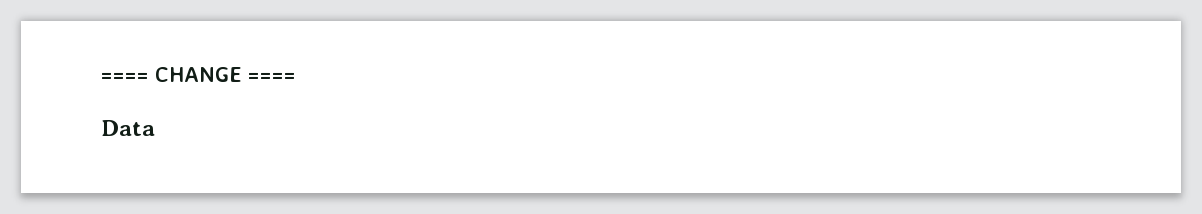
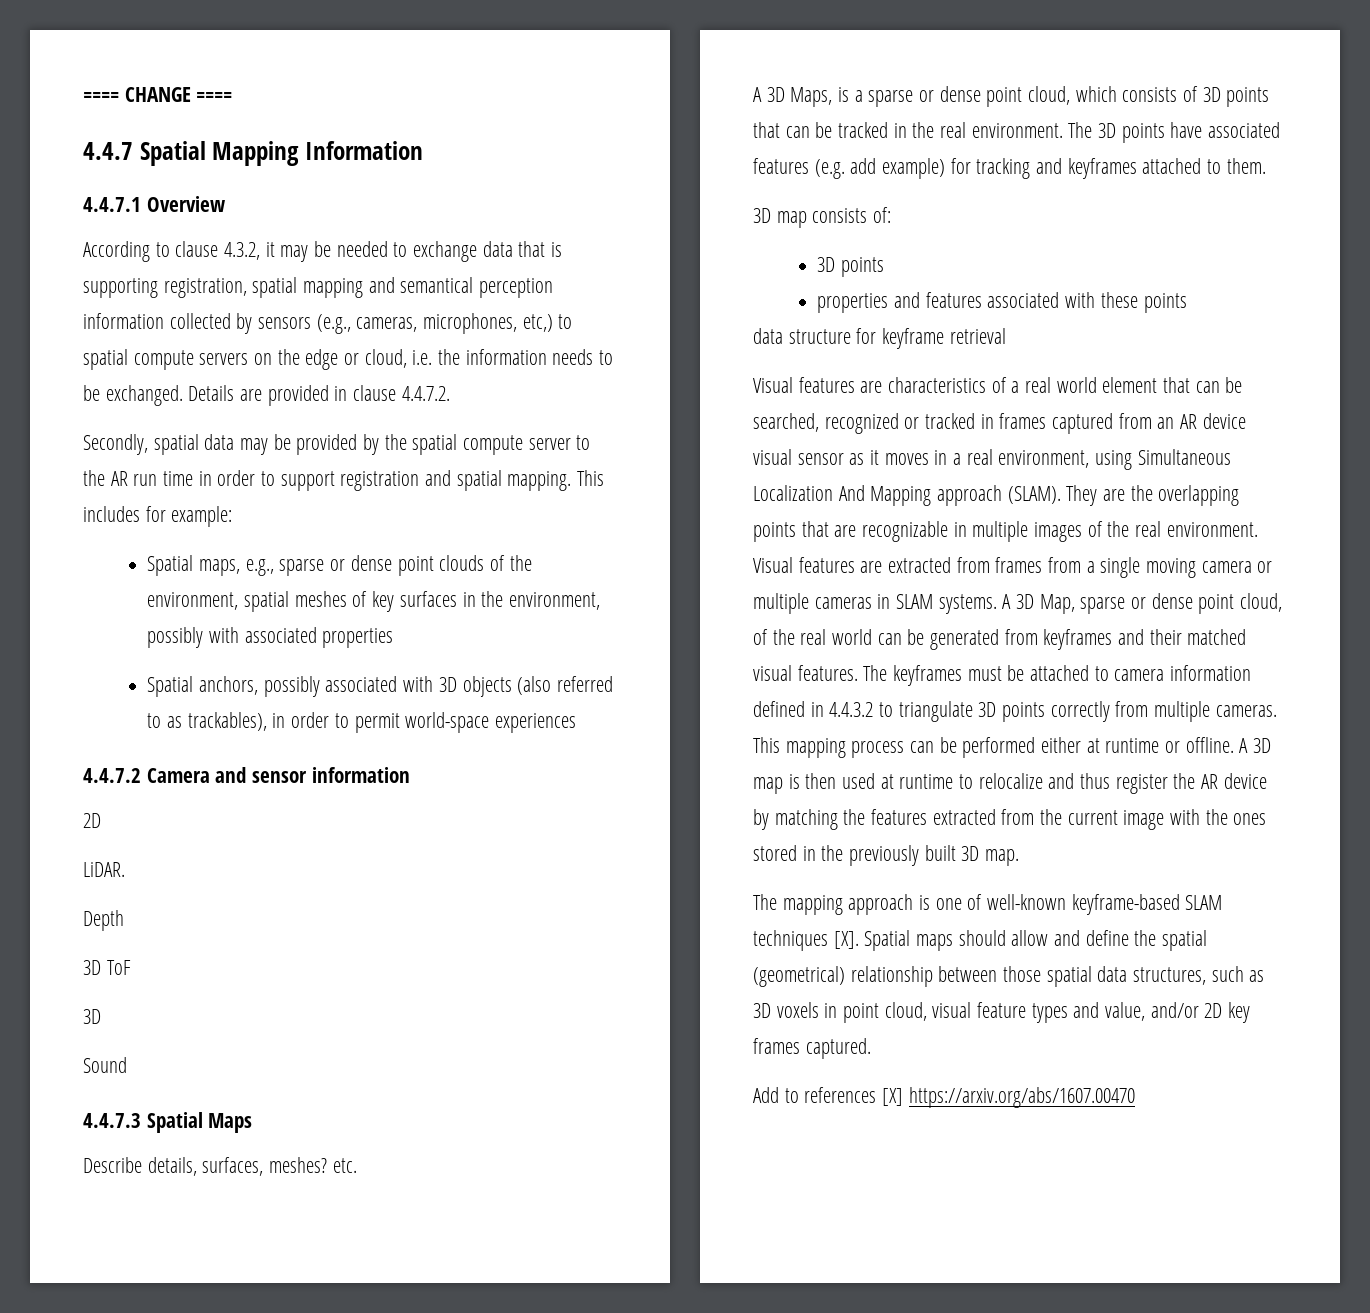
[101,120,155,136] Data -> [83,141,423,166] [83,196,225,212] [83,241,563,262] [83,277,554,298] [83,313,573,334] [83,349,614,370] [83,385,450,406] [83,434,591,455] [83,470,605,491] [83,506,233,527] [147,555,532,576] [147,591,600,612] [147,627,394,648] [147,676,613,697] [147,712,576,733] [83,767,410,783] [83,813,101,828] [83,862,125,877] [83,910,124,931] [83,960,131,975] [83,1009,101,1024] [83,1057,127,1073] [83,1112,253,1133] [83,1157,357,1176] [753,86,1270,107] [753,122,1281,143] [753,158,1266,179] [753,207,892,228] [817,257,885,277] [817,292,1187,313] [753,328,1006,349] [753,377,1243,393] [753,413,1246,434] [753,449,1231,470] [753,485,1240,506] [753,521,1258,542] [753,557,1273,578] [753,593,1283,614] [753,629,1247,650] [753,665,1252,686] [753,701,1277,722] [753,737,1272,758] [753,773,1267,794] [753,809,1267,830] [753,845,1020,866] [753,894,1223,915] [753,930,1208,951] [753,966,1265,987] [753,1002,1251,1023] [753,1038,871,1059] [753,1087,1135,1108] 4.4.7 Spatial Mapping Information // 4.4.7.1 Overview // According to clause 4.3.2, it may be needed to exchange data that is supporting registration, spatial mapping and semantical perception information collected by sensors (e.g., cameras, microphones, etc,) to spatial compute servers on the edge or cloud, i.e. the information needs to be exchanged. Details are provided in clause 4.4.7.2. // Secondly, spatial data may be provided by the spatial compute server to the AR run time in order to support registration and spatial mapping. This includes for example: // Spatial maps, e.g., sparse or dense point clouds of the environment, spatial meshes of key surfaces in the environment, possibly with associated properties // Spatial anchors, possibly associated with 3D objects (also referred to as trackables), in order to permit world-space experiences // 4.4.7.2 Camera and sensor information // 2D // LiDAR. // Depth // 3D ToF // 3D // Sound // 4.4.7.3 Spatial Maps // Describe details, surfaces, meshes? etc. // A 3D Maps, is a sparse or dense point cloud, which consists of 3D points that can be tracked in the real environment. The 3D points have associated features (e.g. add example) for tracking and keyframes attached to them. // 3D map consists of: // 3D points // properties and features associated with these points // data structure for keyframe retrieval // Visual features are characteristics of a real world element that can be searched, recognized or tracked in frames captured from an AR device visual sensor as it moves in a real environment, using Simultaneous Localization And Mapping approach (SLAM). They are the overlapping points that are recognizable in multiple images of the real environment. Visual features are extracted from frames from a single moving camera or multiple cameras in SLAM systems. A 3D Map, sparse or dense point cloud, of the real world can be generated from keyframes and their matched visual features. The keyframes must be attached to camera information defined in 4.4.3.2 to triangulate 3D points correctly from multiple cameras. This mapping process can be performed either at runtime or offline. A 3D map is then used at runtime to relocalize and thus register the AR device by matching the features extracted from the current image with the ones stored in the previously built 3D map. // The mapping approach is one of well-known keyframe-based SLAM techniques [X]. Spatial maps should allow and define the spatial (geometrical) relationship between those spatial data structures, such as 3D voxels in point cloud, visual feature types and value, and/or 2D key frames captured. // Add to references [X] https://arxiv.org/abs/1607.00470

